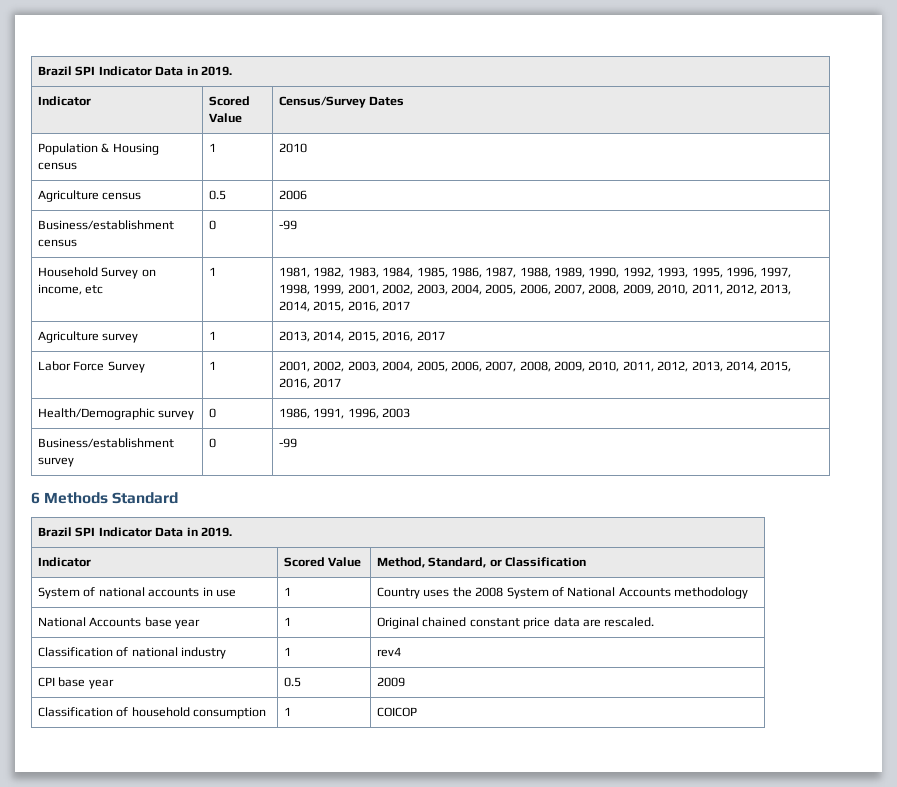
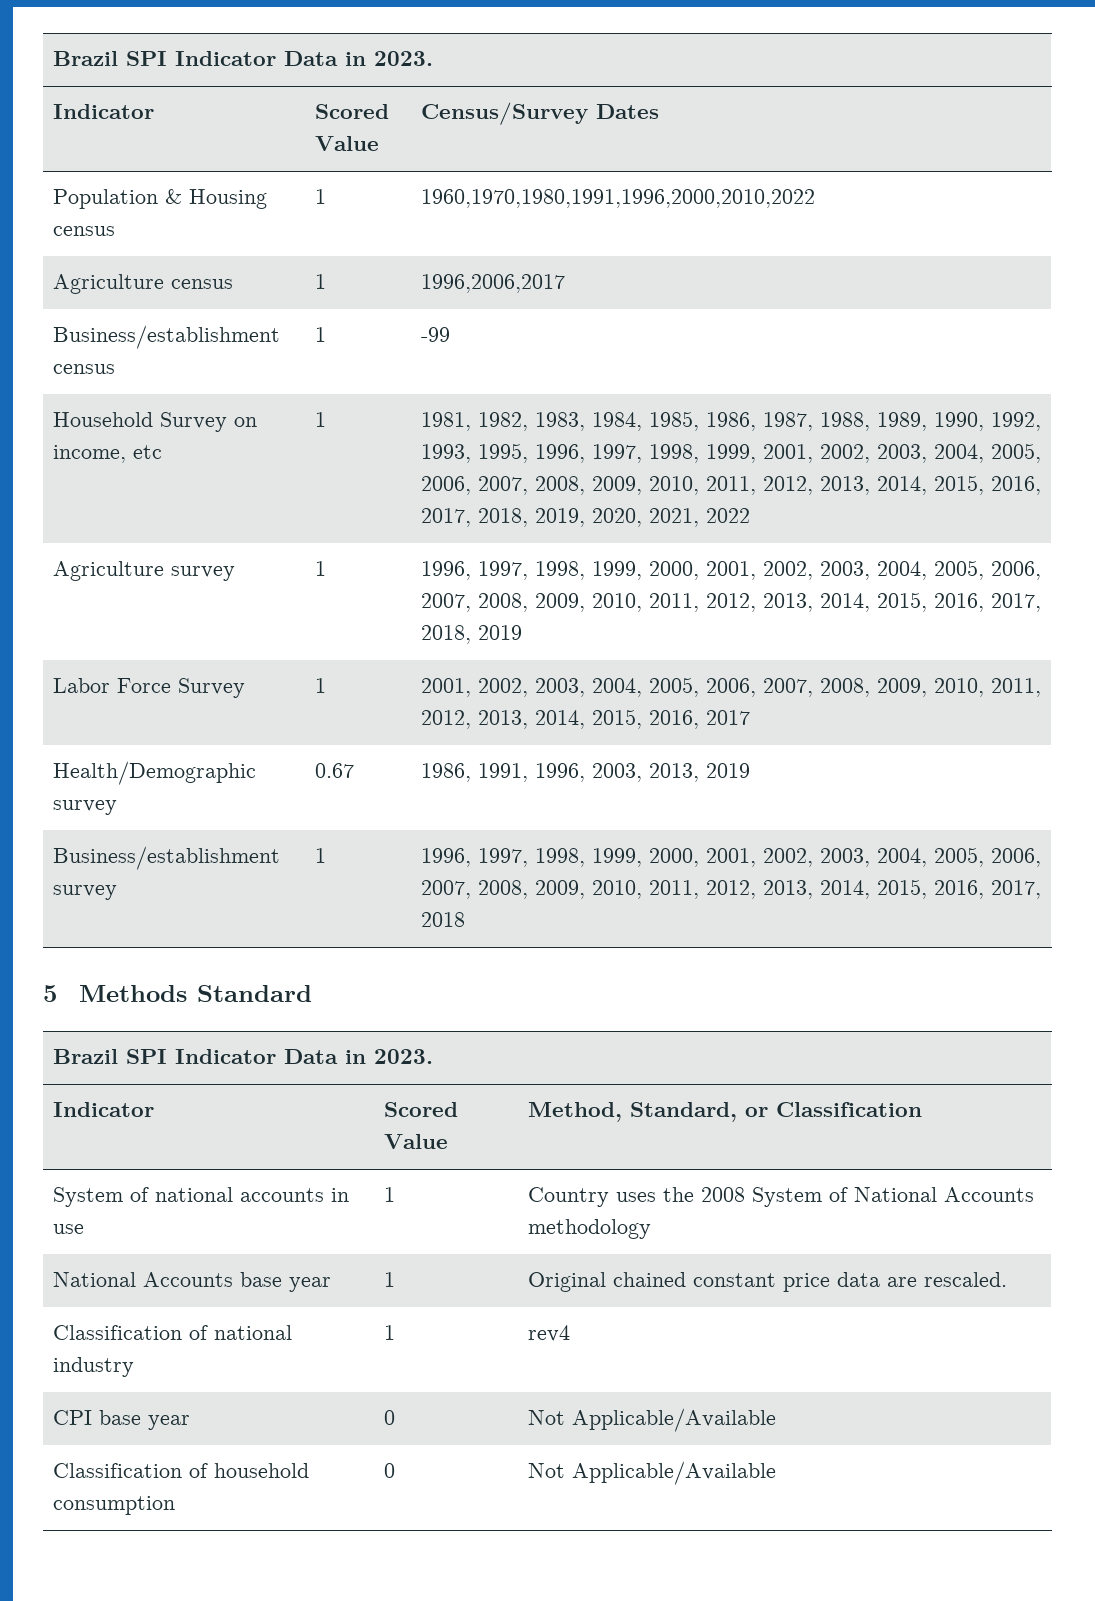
[38,66,232,76] Brazil SPI Indicator Data in 2019. -> [52,51,433,66] Brazil SPI Indicator Data in 2023.
[279,143,308,153] 2010 -> [420,189,815,208] 1960,1970,1980,1991,1996,2000,2010,2022
[209,190,227,200] [279,190,308,200] 0.5 | 2006 -> [314,274,326,289] [420,274,565,293] 1 | 1996,2006,2017
[209,220,217,230] 0 -> [314,327,326,342] 1
[382,301,411,311] [38,331,139,343] [209,331,217,340] [279,331,445,342] 2017 // Agriculture survey | 1 | 2013, 2014, 2015, 2016, 2017 -> [420,508,750,527] [52,561,235,581] [314,561,326,576] [420,560,1041,580] [420,592,1041,612] [420,625,522,644] 2017, 2018, 2019, 2020, 2021, 2022 // Agriculture survey | 1 | 1996, 1997, 1998, 1999, 2000, 2001, 2002, 2003, 2004, 2005, 2006, 2007, 2008, 2009, 2010, 2011, 2012, 2013, 2014, 2015, 2016, 2017, 2018, 2019
[209,408,217,418] 0 -> [314,763,354,778] 0.67
[382,408,411,418] 2003 -> [591,763,750,782] 2003, 2013, 2019
[209,438,217,448] [279,438,298,448] [31,492,40,504] 0 | -99 // 6 -> [314,848,326,863] [420,847,1041,867] [420,879,1041,899] [420,912,465,927] [43,985,57,1002] 1 | 1996, 1997, 1998, 1999, 2000, 2001, 2002, 2003, 2004, 2005, 2006, 2007, 2008, 2009, 2010, 2011, 2012, 2013, 2014, 2015, 2016, 2017, 2018 // 5
[200,527,232,537] 2019. -> [373,1049,433,1064] 2023.
[284,677,302,687] [377,677,406,687] 0.5 | 2009 -> [383,1410,395,1425] [527,1408,776,1432] 0 | Not Applicable/Available
[284,707,292,716] [377,707,418,717] 1 | COICOP -> [383,1463,395,1478] [527,1461,776,1485] 0 | Not Applicable/Available

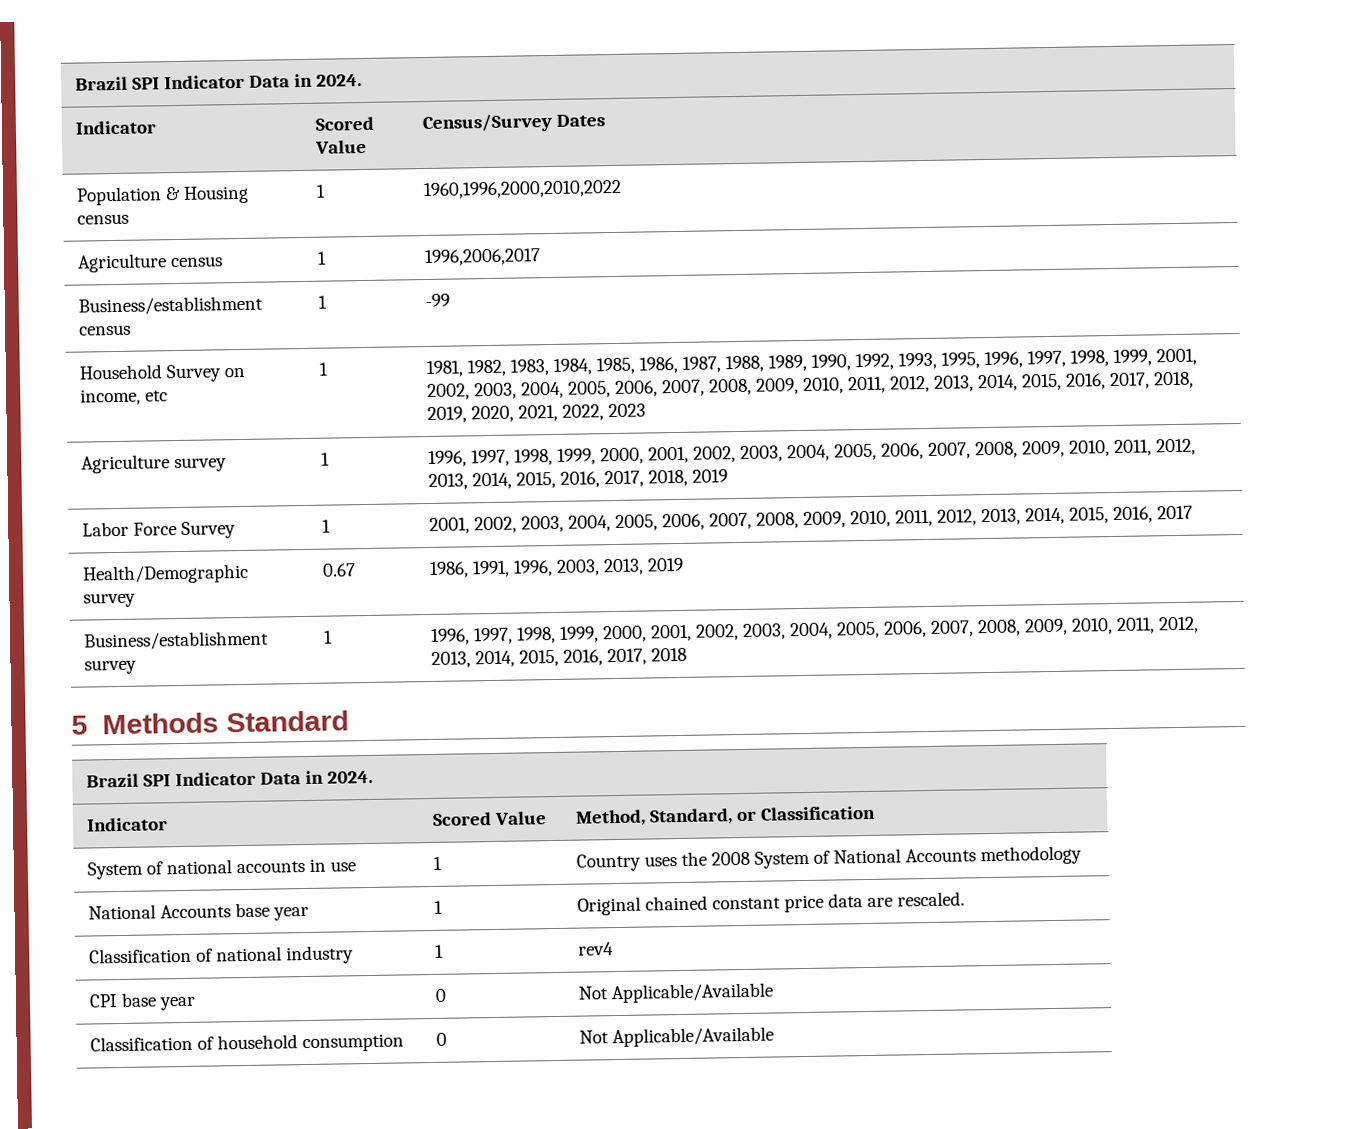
[52,51,433,66] Brazil SPI Indicator Data in 2023. -> [74,73,362,91] Brazil SPI Indicator Data in 2024.
[420,189,815,208] 1960,1970,1980,1991,1996,2000,2010,2022 -> [422,179,622,200] 1960,1996,2000,2010,2022
[705,508,750,523] 2022 -> [561,403,646,421] 2022, 2023
[373,1049,433,1064] 2023. -> [326,770,373,784] 2024.

